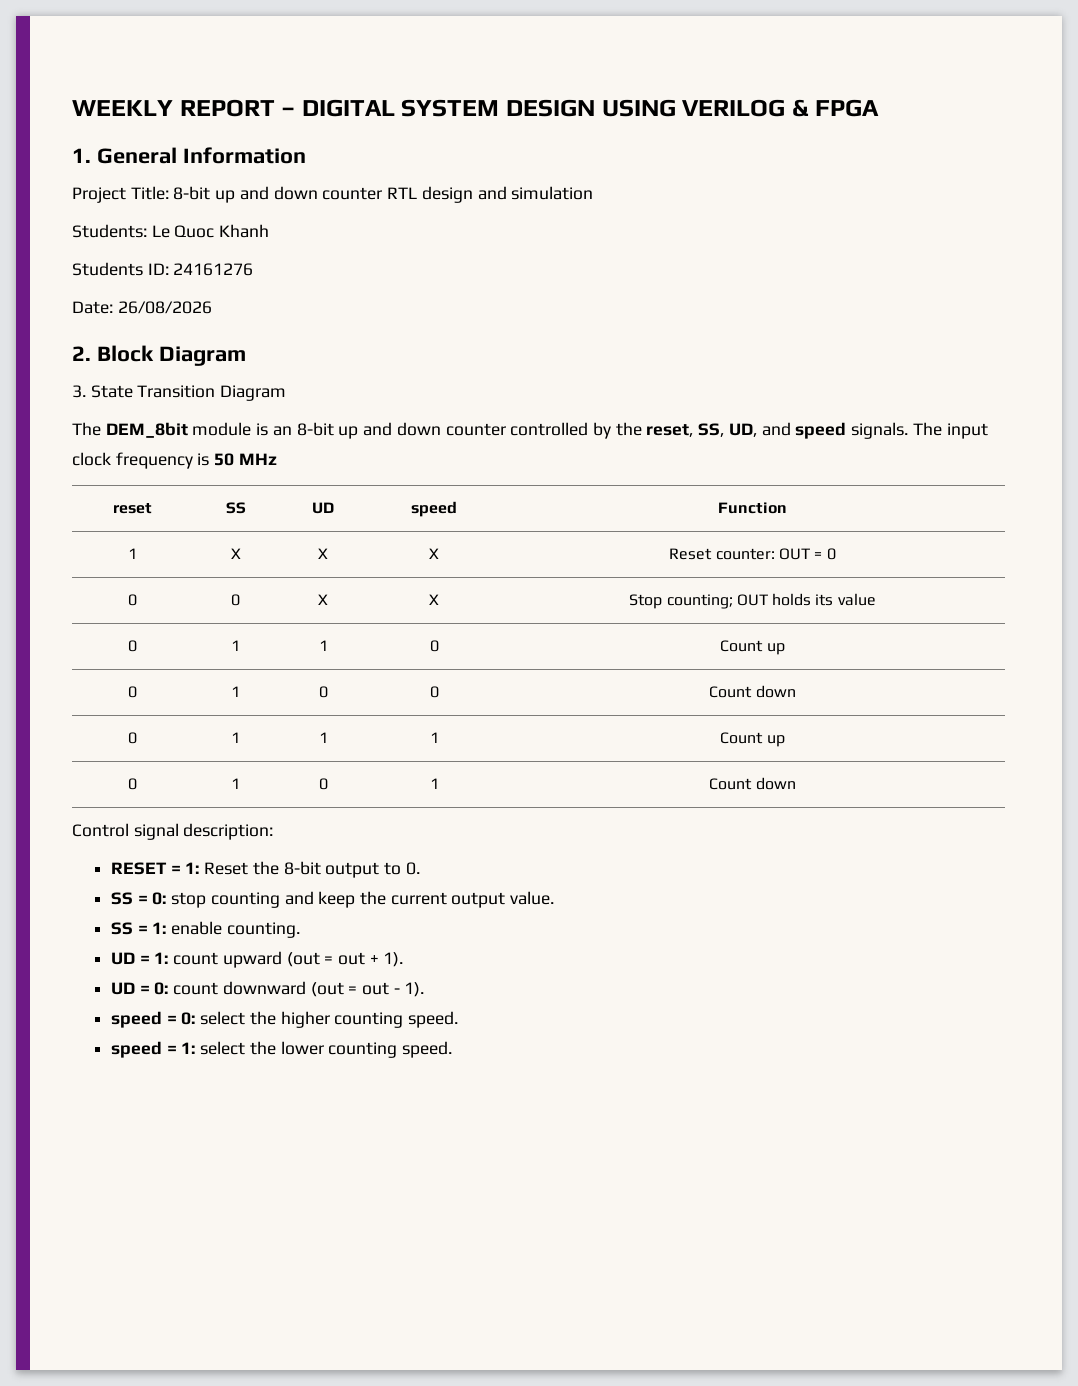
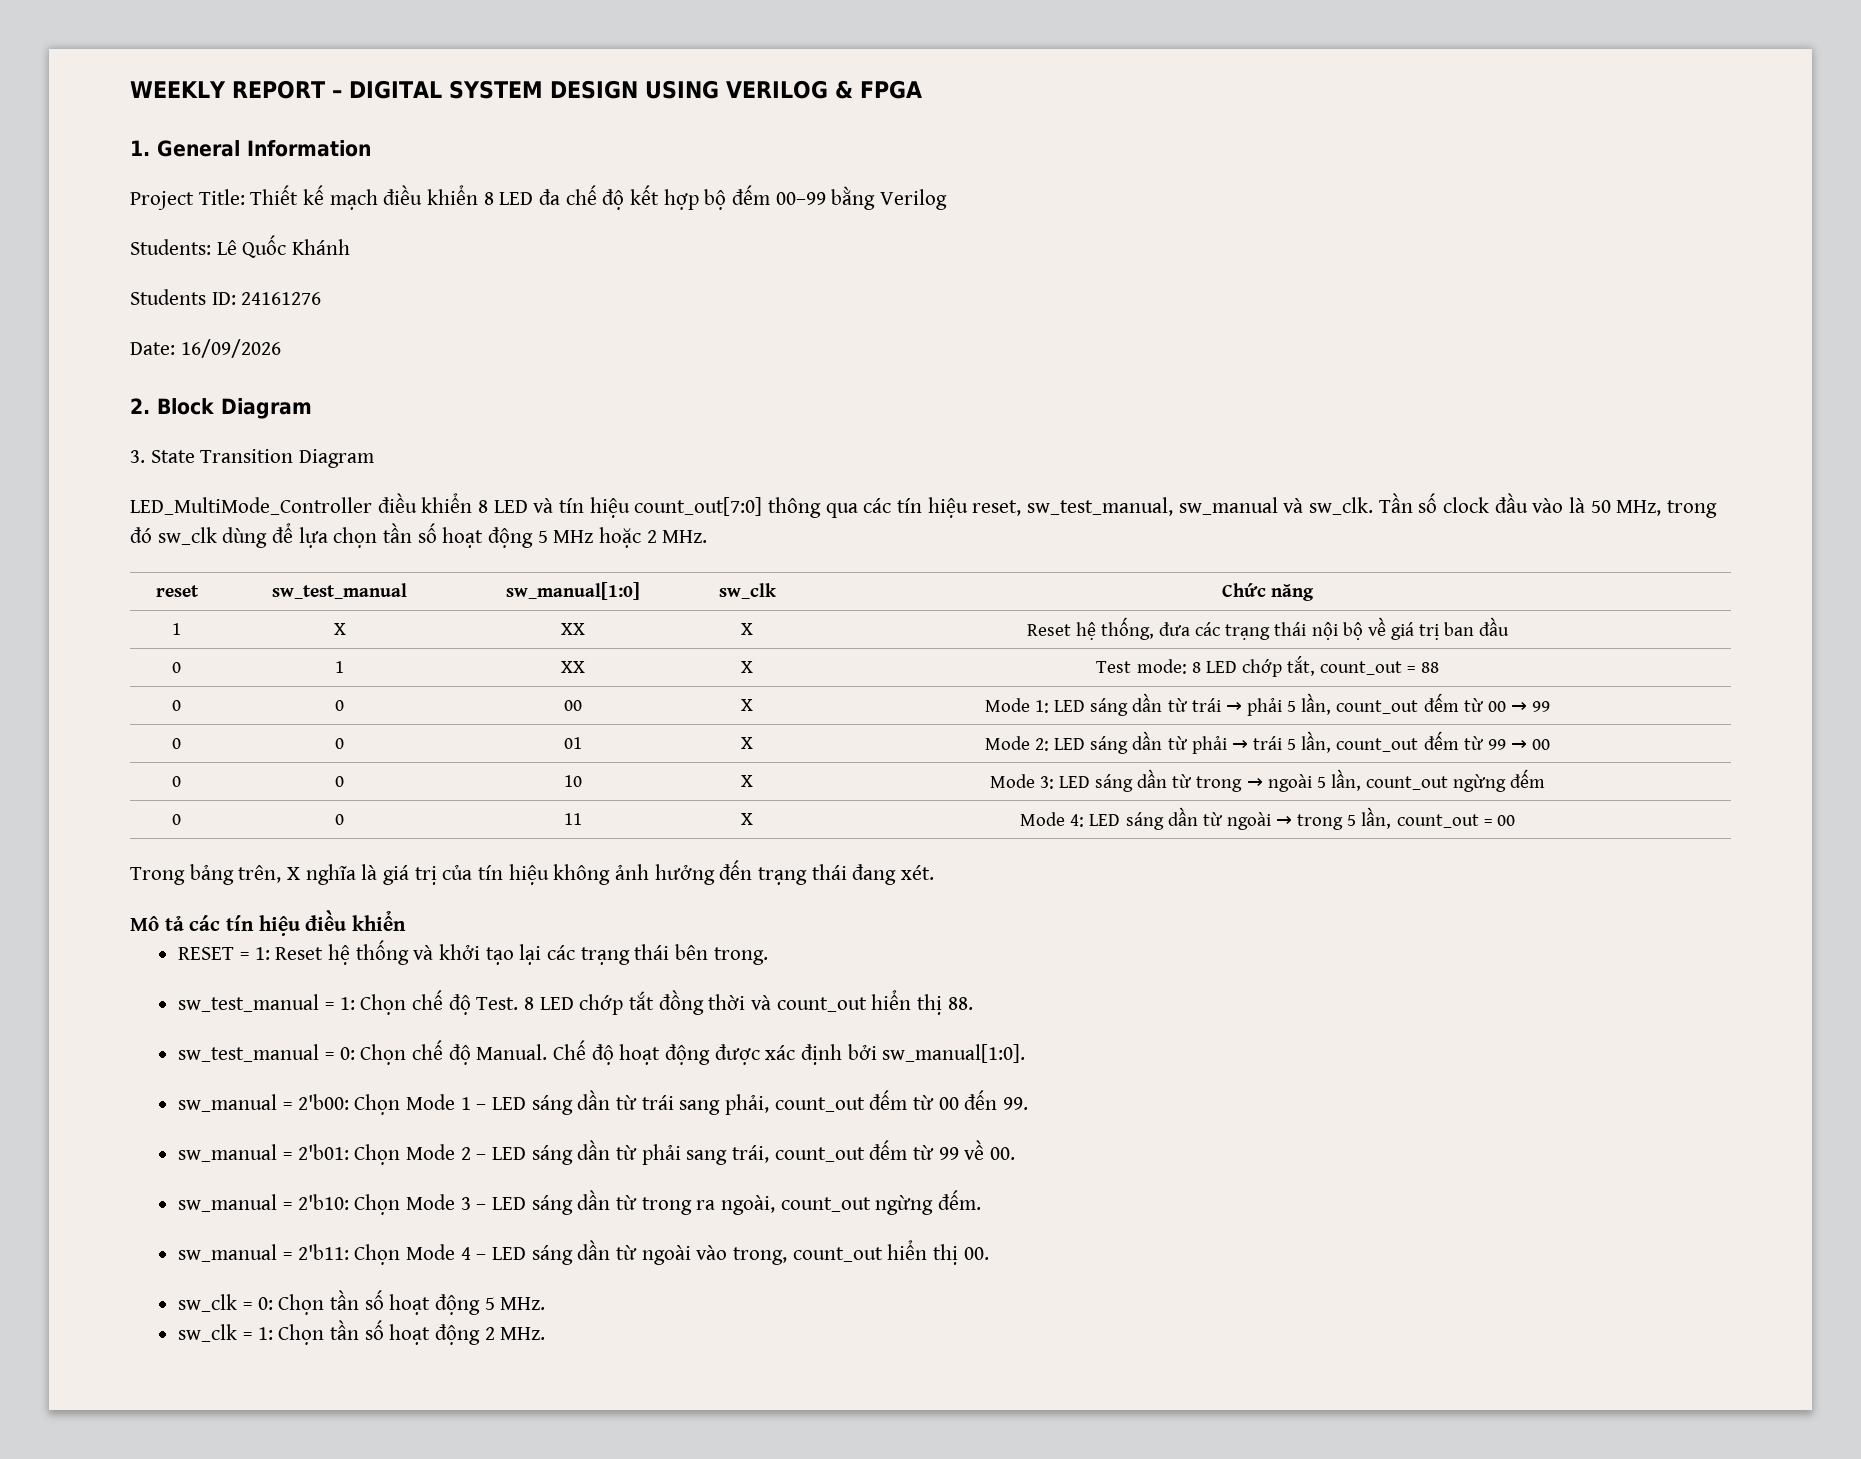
[173,186,594,203] [72,224,270,238] 8-bit up and down counter RTL design and simulation // Students: Le Quoc Khanh -> [250,185,948,210] [130,235,351,258] Thiết kế mạch điều khiển 8 LED đa chế độ kết hợp bộ đếm 00–99 bằng Verilog // Students: Lê Quốc Khánh
[117,301,212,314] 26/08/2026 -> [180,339,281,358] 16/09/2026
[72,422,988,439] [72,452,277,469] [113,503,152,514] [225,502,246,514] [312,502,334,514] [411,501,457,517] [718,502,787,514] The DEM_8bit module is an 8-bit up and down counter controlled by the reset, SS, UD, and speed signals. The input clock frequency is 50 MHz // reset | SS | UD | speed | Function -> [130,493,1718,518] [130,523,708,548] [155,585,199,597] [272,583,407,599] [506,582,640,600] [718,583,776,599] [1221,583,1315,601] LED_MultiMode_Controller điều khiển 8 LED và tín hiệu count_out[7:0] thông qua các tín hiệu reset, sw_test_manual, sw_manual và sw_clk. Tần số clock đầu vào là 50 MHz, trong đó sw_clk dùng để lựa chọn tần số hoạt động 5 MHz hoặc 2 MHz. // reset | sw_test_manual | sw_manual[1:0] | sw_clk | Chức năng
[318,548,328,559] X -> [561,623,585,635] XX
[715,548,836,560] [128,594,137,606] [230,594,240,606] [318,594,328,605] [429,594,439,605] [629,593,876,609] [128,640,137,652] [230,640,240,651] [318,640,328,651] [429,640,439,652] [720,640,785,655] [128,686,137,698] [230,686,240,697] [318,686,328,698] [429,686,439,698] [709,685,796,698] [128,732,137,744] [230,732,240,743] [318,732,328,743] [429,732,439,743] [720,732,785,747] [128,778,137,790] [230,778,240,789] [318,778,328,790] [429,778,439,789] [709,777,796,790] [72,823,274,840] [110,861,420,878] [110,891,555,908] [110,921,300,938] [110,951,404,968] [110,981,425,997] [110,1011,458,1028] [110,1041,452,1058] counter: OUT = 0 // 0 | 0 | X | X | Stop counting; OUT holds its value // 0 | 1 | 1 | 0 | Count up // 0 | 1 | 0 | 0 | Count down // 0 | 1 | 1 | 1 | Count up // 0 | 1 | 0 | 1 | Count down // Control signal description: // RESET = 1: Reset the 8-bit output to 0. // SS = 0: stop counting and keep the current output value. // SS = 1: enable counting. // UD = 1: count upward (out = out + 1). // UD = 0: count downward (out = out - 1). // speed = 0: select the higher counting speed. // speed = 1: select the lower counting speed. -> [1075,617,1510,640] [172,662,181,673] [335,661,344,673] [561,661,585,673] [741,661,753,673] [1096,655,1439,677] [172,700,181,711] [335,700,344,711] [564,700,582,711] [741,699,753,711] [984,693,1551,716] [172,738,181,749] [335,738,344,749] [564,737,582,749] [741,737,753,749] [984,731,1551,754] [172,776,181,787] [335,776,344,787] [564,775,582,787] [741,775,753,787] [989,769,1546,792] [172,814,181,825] [335,814,344,825] [564,813,582,825] [741,813,753,825] [1020,807,1515,830] [130,860,935,885] [130,910,407,936] [178,940,768,965] [178,990,973,1015] [178,1040,1026,1065] [178,1090,1028,1115] [178,1140,1015,1165] [178,1190,981,1215] [178,1240,989,1265] [178,1290,546,1315] [178,1320,546,1345] hệ thống, đưa các trạng thái nội bộ về giá trị ban đầu // 0 | 1 | XX | X | Test mode: 8 LED chớp tắt, count_out = 88 // 0 | 0 | 00 | X | Mode 1: LED sáng dần từ trái → phải 5 lần, count_out đếm từ 00 → 99 // 0 | 0 | 01 | X | Mode 2: LED sáng dần từ phải → trái 5 lần, count_out đếm từ 99 → 00 // 0 | 0 | 10 | X | Mode 3: LED sáng dần từ trong → ngoài 5 lần, count_out ngừng đếm // 0 | 0 | 11 | X | Mode 4: LED sáng dần từ ngoài → trong 5 lần, count_out = 00 // Trong bảng trên, X nghĩa là giá trị của tín hiệu không ảnh hưởng đến trạng thái đang xét. // Mô tả các tín hiệu điều khiển // RESET = 1: Reset hệ thống và khởi tạo lại các trạng thái bên trong. // sw_test_manual = 1: Chọn chế độ Test. 8 LED chớp tắt đồng thời và count_out hiển thị 88. // sw_test_manual = 0: Chọn chế độ Manual. Chế độ hoạt động được xác định bởi sw_manual[1:0]. // sw_manual = 2'b00: Chọn Mode 1 – LED sáng dần từ trái sang phải, count_out đếm từ 00 đến 99. // sw_manual = 2'b01: Chọn Mode 2 – LED sáng dần từ phải sang trái, count_out đếm từ 99 về 00. // sw_manual = 2'b10: Chọn Mode 3 – LED sáng dần từ trong ra ngoài, count_out ngừng đếm. // sw_manual = 2'b11: Chọn Mode 4 – LED sáng dần từ ngoài vào trong, count_out hiển thị 00. // sw_clk = 0: Chọn tần số hoạt động 5 MHz. // sw_clk = 1: Chọn tần số hoạt động 2 MHz.

